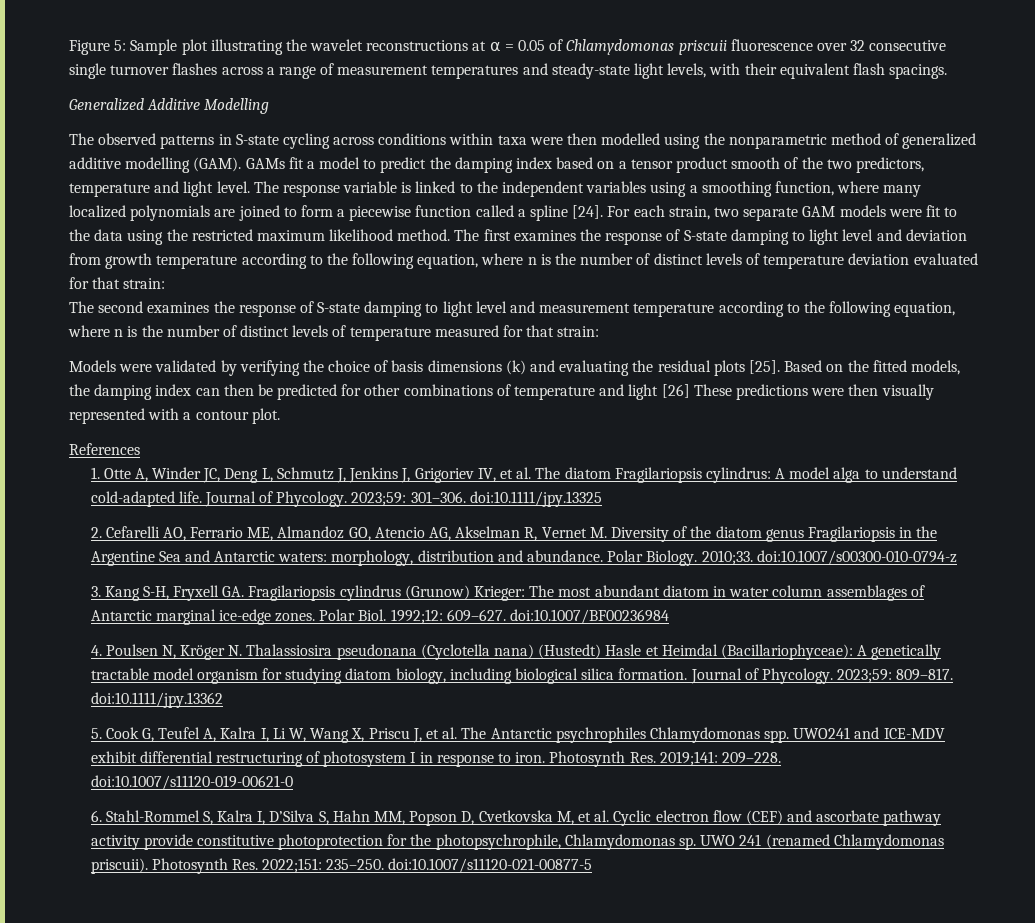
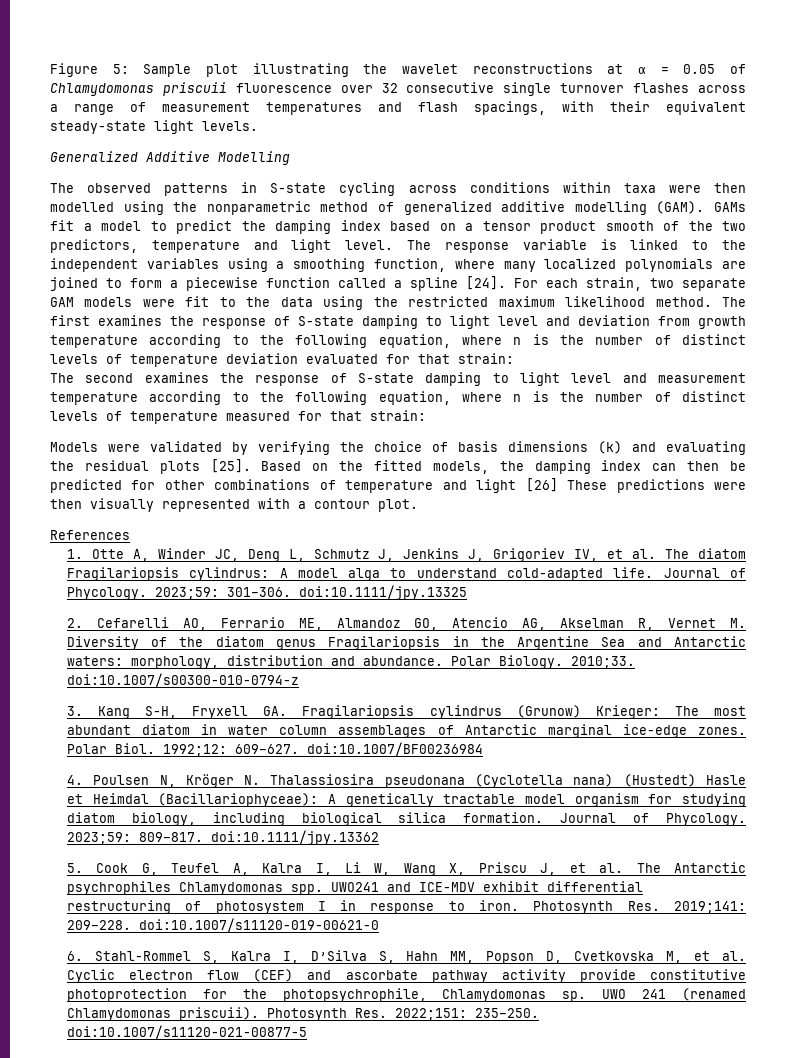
[551,63,948,79] steady-state light levels, with their equivalent flash spacings. -> [418,101,746,115] [50,120,258,134] flash spacings, with their equivalent steady-state light levels.

